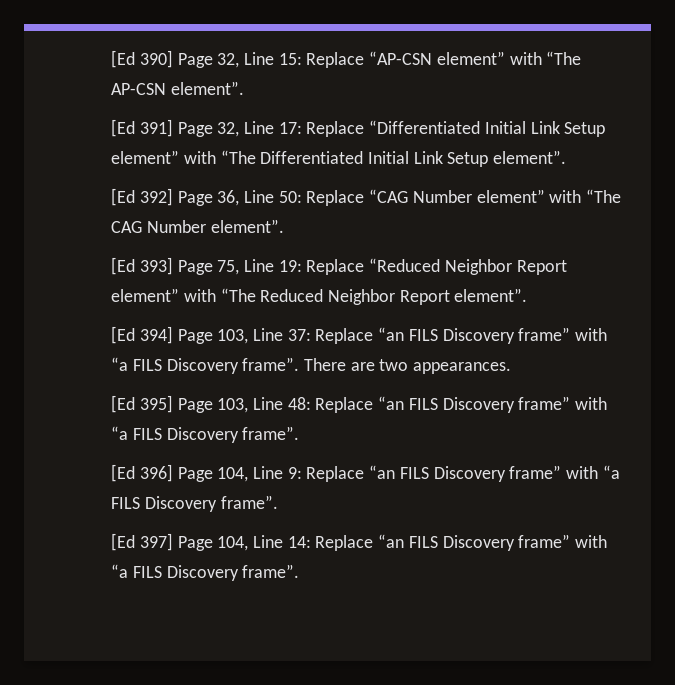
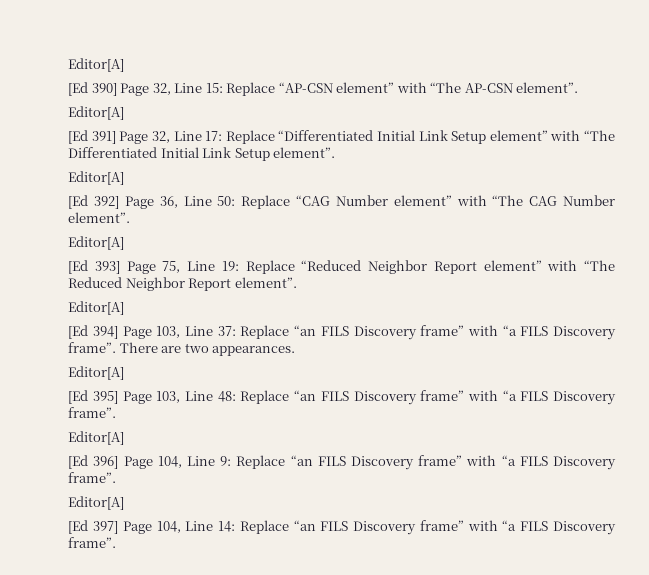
(111, 59) none -> [68,58,125,72] Editor[A] //
(244, 88) none -> [68,106,125,120] // Editor[A]
(567, 157) none -> [68,171,125,185] // Editor[A]
(284, 226) none -> [68,236,125,250] // Editor[A]
(528, 295) none -> [68,301,125,315] // Editor[A]
(512, 368) none -> [68,366,125,380] // Editor[A]
(300, 433) none -> [68,431,125,445] // Editor[A]
(278, 502) none -> [68,496,125,510] // Editor[A]

